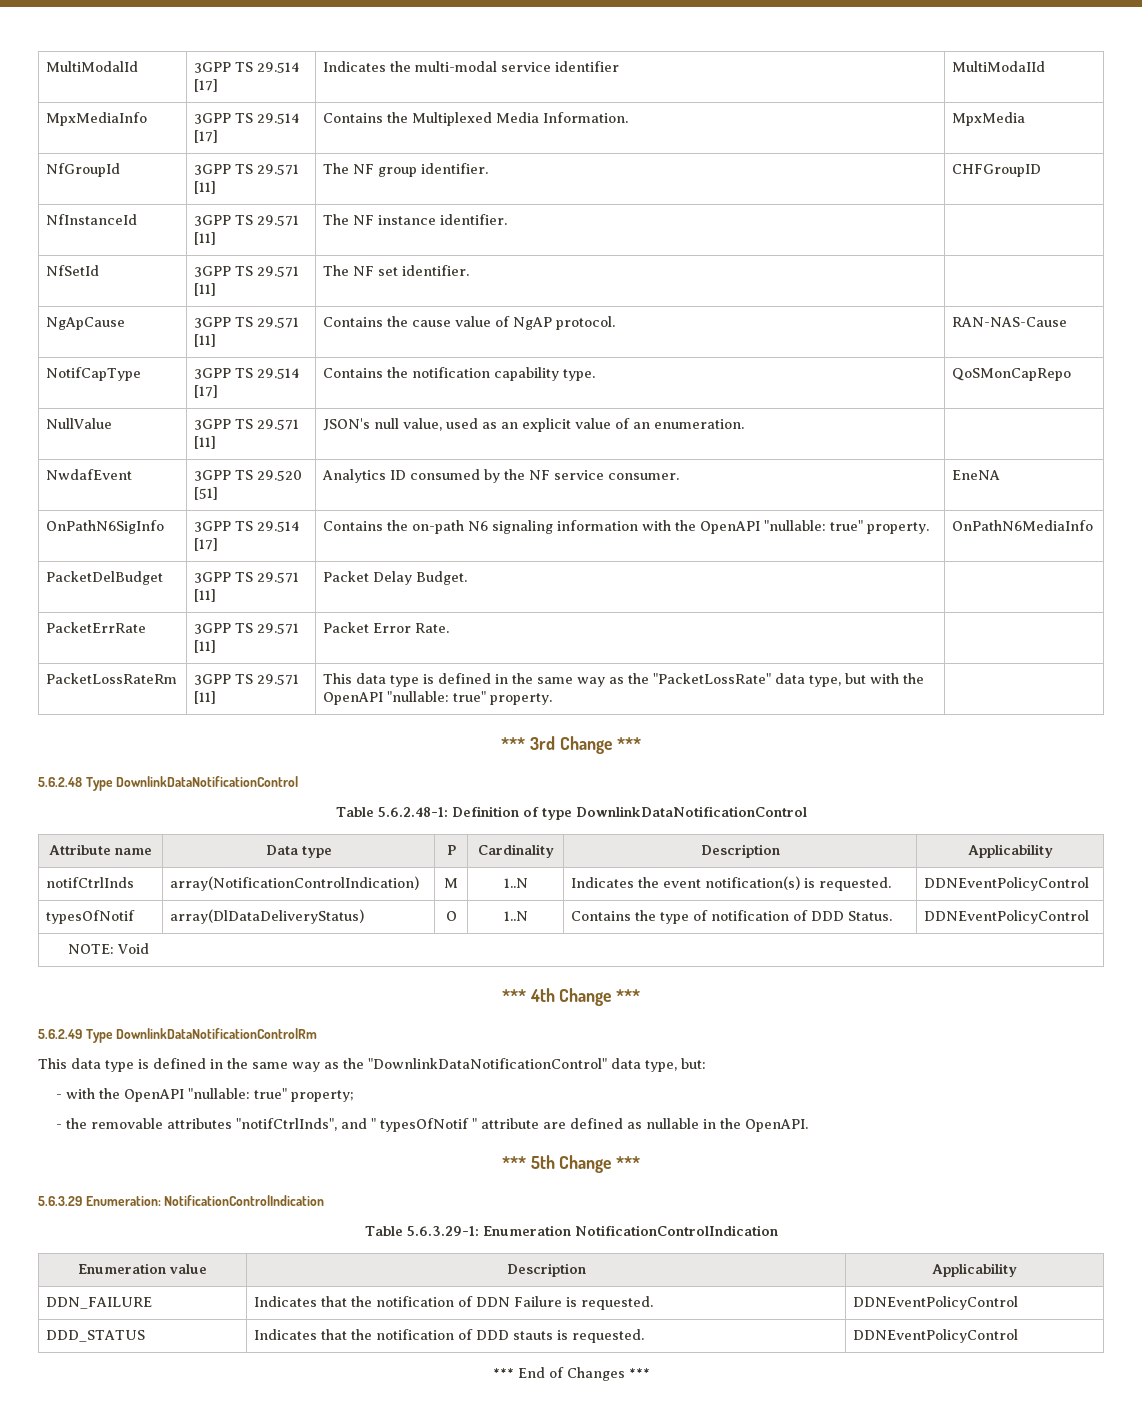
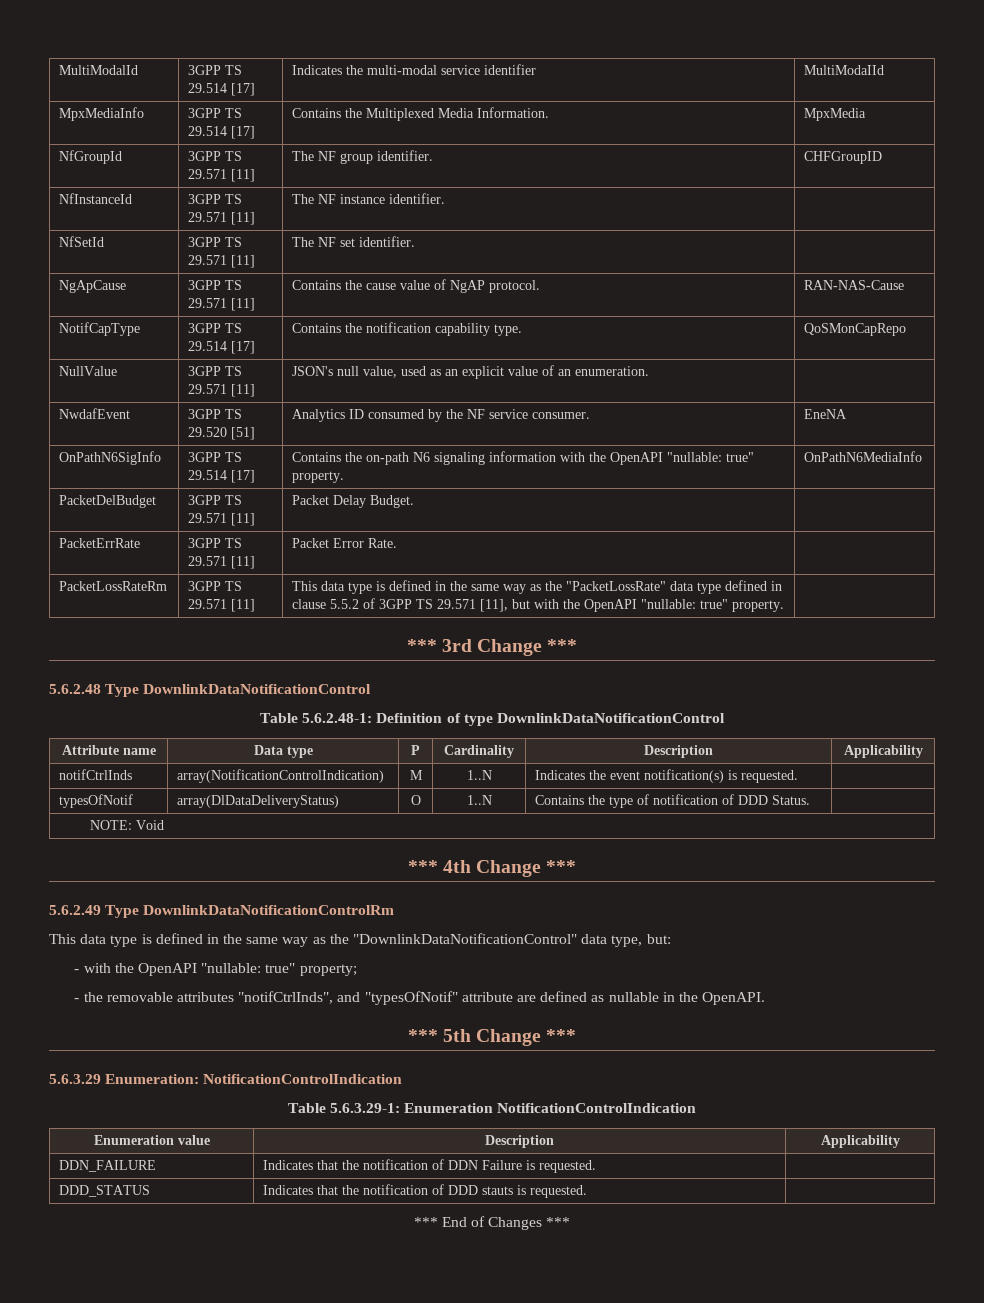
[809,675,842,687] type, -> [697,580,783,594] [292,598,509,612] type defined in clause 5.5.2 of 3GPP TS 29.571 [11],
[924,877,1090,891] DDNEventPolicyControl -> (799, 776) none
[924,910,1090,924] DDNEventPolicyControl -> (811, 800) none
[370,1118,477,1132] " typesOfNotif " -> [364,991,458,1005] "typesOfNotif"
[853,1296,1019,1310] DDNEventPolicyControl -> (597, 1166) none
[853,1329,1019,1343] DDNEventPolicyControl -> (588, 1191) none

